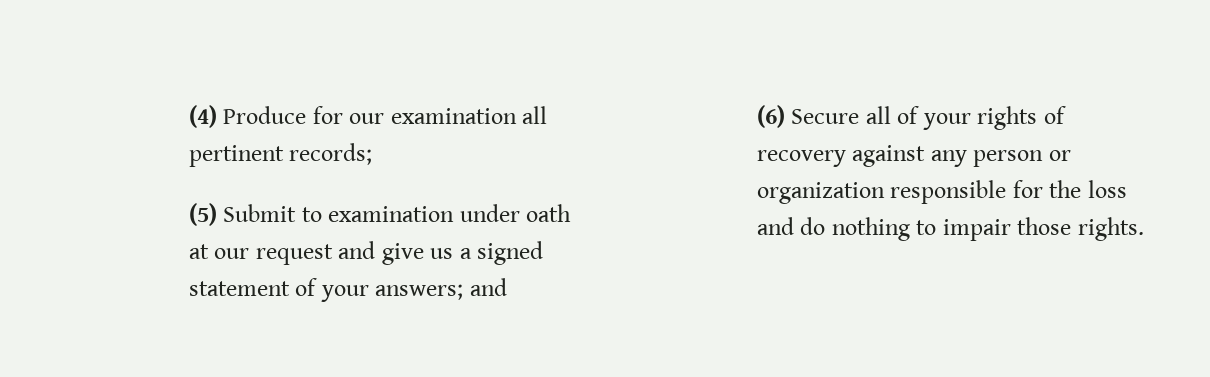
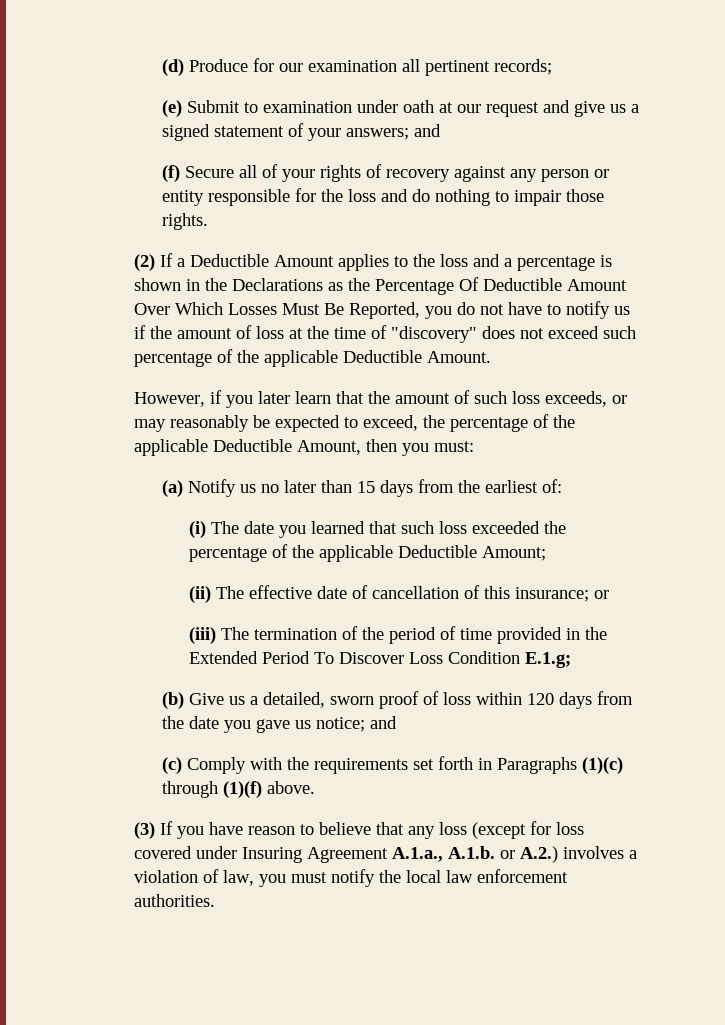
[188,105,217,128] (4) -> [161,59,184,76] (d)
[188,203,217,226] (5) -> [161,100,182,117] (e)
[756,105,785,128] (6) -> [161,165,180,182] (f)
[756,182,885,204] organization -> [161,190,204,206] entity
(1144, 229) none -> [134,253,613,271] [134,277,628,295] [134,301,631,319] [134,325,637,343] [134,349,492,367] [134,390,628,408] [134,414,576,432] [134,439,475,456] [161,479,562,497] [189,521,567,538] [189,544,547,562] [189,585,610,603] [189,626,608,644] [189,651,572,668] [161,691,633,709] [161,716,397,733] [161,756,623,774] [161,781,315,798] [134,821,585,839] [134,846,638,863] [134,869,569,887] [134,894,216,907] // (2) If a Deductible Amount applies to the loss and a percentage is shown in the Declarations as the Percentage Of Deductible Amount Over Which Losses Must Be Reported, you do not have to notify us if the amount of loss at the time of "discovery" does not exceed such percentage of the applicable Deductible Amount. // However, if you later learn that the amount of such loss exceeds, or may reasonably be expected to exceed, the percentage of the applicable Deductible Amount, then you must: // (a) Notify us no later than 15 days from the earliest of: // (i) The date you learned that such loss exceeded the percentage of the applicable Deductible Amount; // (ii) The effective date of cancellation of this insurance; or // (iii) The termination of the period of time provided in the Extended Period To Discover Loss Condition E.1.g; // (b) Give us a detailed, sworn proof of loss within 120 days from the date you gave us notice; and // (c) Comply with the requirements set forth in Paragraphs (1)(c) through (1)(f) above. // (3) If you have reason to believe that any loss (except for loss covered under Insuring Agreement A.1.a., A.1.b. or A.2.) involves a violation of law, you must notify the local law enforcement authorities.

